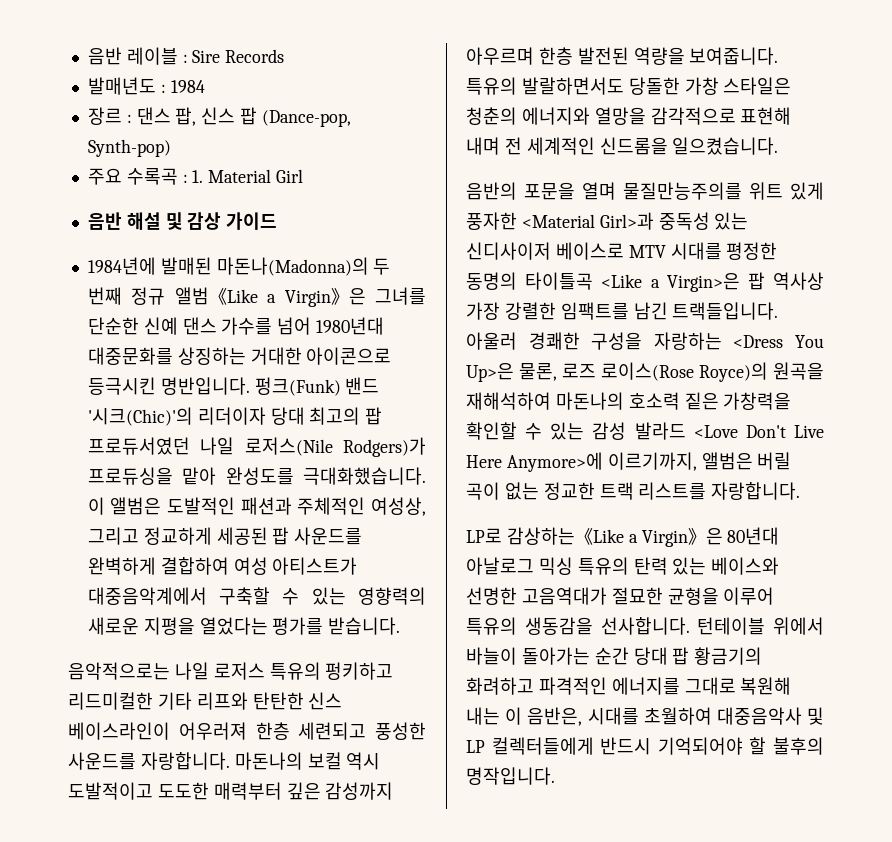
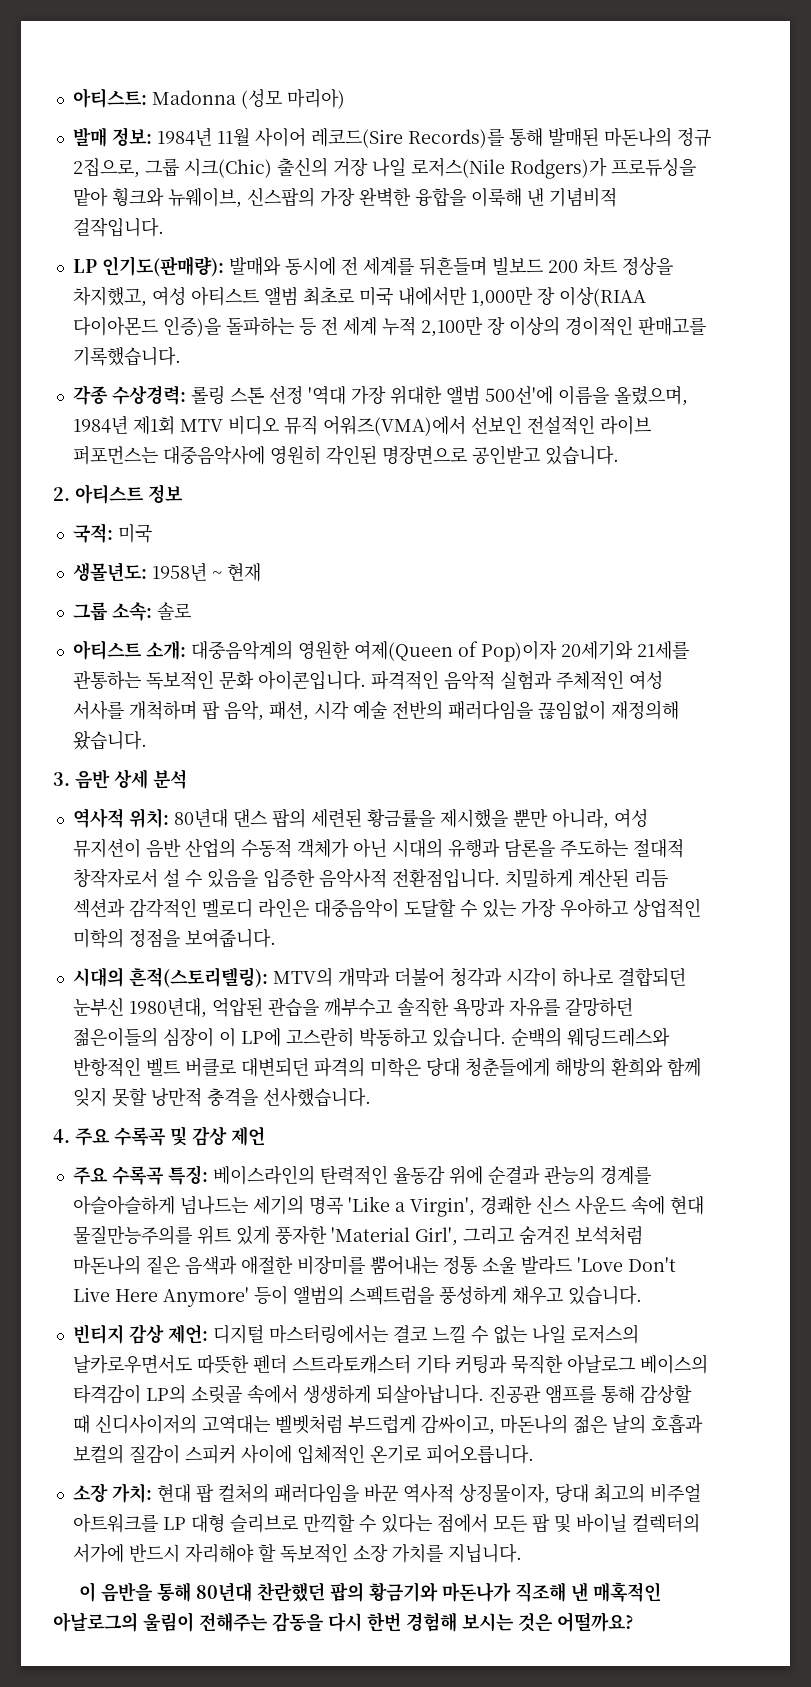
[87,47,285,65] [87,77,205,95] [87,107,351,127] [87,139,171,157] [87,168,304,185] [87,212,278,230] [87,257,391,276] [87,287,426,307] [87,317,385,335] [87,347,392,365] [87,377,380,396] [87,407,383,426] [87,437,190,455] 음반 레이블 : Sire Records // 발매년도 : 1984 // 장르 : 댄스 팝, 신스 팝 (Dance-pop, Synth-pop) // 주요 수록곡 : 1. Material Girl // 음반 해설 및 감상 가이드 // 1984년에 발매된 마돈나(Madonna)의 두 번째 정규 앨범《Like a Virgin》은 그녀를 단순한 신예 댄스 가수를 넘어 1980년대 대중문화를 상징하는 거대한 아이콘으로 등극시킨 명반입니다. 펑크(Funk) 밴드 '시크(Chic)'의 리더이자 당대 최고의 팝 프로듀서였던 -> [72,88,345,109] [72,127,711,148] [72,157,368,178] 아티스트: Madonna (성모 마리아) // 발매 정보: 1984년 11월 사이어 레코드(Sire Records)를 통해 발매된 마돈나의 정규 2집으로, 그룹 시크(Chic) 출신의 거장
[225,467,426,485] [87,497,426,516] [87,527,363,545] [87,557,358,575] [87,587,427,605] [87,617,401,635] [68,662,394,680] [68,692,343,710] [68,722,426,740] [68,752,381,770] [68,782,394,800] [466,47,779,65] [466,77,792,95] [466,107,792,125] [466,137,779,155] [466,182,824,200] [466,212,749,230] [466,242,778,260] [466,272,824,292] [466,302,779,320] [466,332,824,350] [466,362,824,382] [466,392,792,410] [466,422,824,440] [466,452,792,472] [466,482,801,500] [466,527,780,547] [466,557,780,575] [466,587,775,605] [466,617,824,635] [466,647,763,665] [466,677,792,695] [466,707,824,726] [466,737,824,755] [466,767,555,785] 완성도를 극대화했습니다. 이 앨범은 도발적인 패션과 주체적인 여성상, 그리고 정교하게 세공된 팝 사운드를 완벽하게 결합하여 여성 아티스트가 대중음악계에서 구축할 수 있는 영향력의 새로운 지평을 열었다는 평가를 받습니다. // 음악적으로는 나일 로저스 특유의 펑키하고 리드미컬한 기타 리프와 탄탄한 신스 베이스라인이 어우러져 한층 세련되고 풍성한 사운드를 자랑합니다. 마돈나의 보컬 역시 도발적이고 도도한 매력부터 깊은 감성까지 아우르며 한층 발전된 역량을 보여줍니다. 특유의 발랄하면서도 당돌한 가창 스타일은 청춘의 에너지와 열망을 감각적으로 표현해 내며 전 세계적인 신드롬을 일으켰습니다. // 음반의 포문을 열며 물질만능주의를 위트 있게 풍자한 <Material Girl>과 중독성 있는 신디사이저 베이스로 MTV 시대를 평정한 동명의 타이틀곡 <Like a Virgin>은 팝 역사상 가장 강렬한 임팩트를 남긴 트랙들입니다. 아울러 경쾌한 구성을 자랑하는 <Dress You Up>은 물론, 로즈 로이스(Rose Royce)의 원곡을 재해석하여 마돈나의 호소력 짙은 가창력을 확인할 수 있는 감성 발라드 <Love Don't Live Here Anymore>에 이르기까지, 앨범은 버릴 곡이 없는 정교한 트랙 리스트를 자랑합니다. // LP로 감상하는《Like a Virgin》은 80년대 아날로그 믹싱 특유의 탄력 있는 베이스와 선명한 고음역대가 절묘한 균형을 이루어 특유의 생동감을 선사합니다. 턴테이블 위에서 바늘이 돌아가는 순간 당대 팝 황금기의 화려하고 파격적인 에너지를 그대로 복원해 내는 이 음반은, 시대를 초월하여 대중음악사 및 LP 컬렉터들에게 반드시 기억되어야 할 불후의 명작입니다. -> [111,187,617,208] [72,217,164,237] [72,256,673,277] [72,286,646,307] [72,316,706,337] [72,346,181,366] [72,385,688,406] [72,415,651,436] [72,445,619,465] [53,484,183,504] [72,523,152,543] [72,562,261,582] [72,602,191,621] [72,640,689,662] [72,670,663,690] [72,700,679,721] [72,730,147,750] [53,769,187,789] [72,808,648,829] [72,838,684,858] [72,868,668,888] [72,898,701,918] [72,928,276,948] [72,967,686,988] [72,997,633,1018] [72,1027,670,1047] [72,1057,701,1077] [72,1087,371,1107] [53,1126,265,1146] [72,1165,651,1185] [72,1195,704,1217] [72,1225,643,1246] [72,1255,676,1275] [72,1285,642,1307] [72,1324,639,1344] [72,1354,708,1374] [72,1384,692,1404] [72,1414,703,1435] [72,1444,534,1464] [72,1483,701,1504] [72,1513,700,1533] [72,1543,522,1563] [78,1582,661,1602] [53,1612,634,1632] 훵크와 뉴웨이브, 신스팝의 가장 완벽한 융합을 이룩해 낸 기념비적 걸작입니다. // LP 인기도(판매량): 발매와 동시에 전 세계를 뒤흔들며 빌보드 200 차트 정상을 차지했고, 여성 아티스트 앨범 최초로 미국 내에서만 1,000만 장 이상(RIAA 다이아몬드 인증)을 돌파하는 등 전 세계 누적 2,100만 장 이상의 경이적인 판매고를 기록했습니다. // 각종 수상경력: 롤링 스톤 선정 '역대 가장 위대한 앨범 500선'에 이름을 올렸으며, 1984년 제1회 MTV 비디오 뮤직 어워즈(VMA)에서 선보인 전설적인 라이브 퍼포먼스는 대중음악사에 영원히 각인된 명장면으로 공인받고 있습니다. // 2. 아티스트 정보 // 국적: 미국 // 생몰년도: 1958년 ~ 현재 // 그룹 소속: 솔로 // 아티스트 소개: 대중음악계의 영원한 여제(Queen of Pop)이자 20세기와 21세를 관통하는 독보적인 문화 아이콘입니다. 파격적인 음악적 실험과 주체적인 여성 서사를 개척하며 팝 음악, 패션, 시각 예술 전반의 패러다임을 끊임없이 재정의해 왔습니다. // 3. 음반 상세 분석 // 역사적 위치: 80년대 댄스 팝의 세련된 황금률을 제시했을 뿐만 아니라, 여성 뮤지션이 음반 산업의 수동적 객체가 아닌 시대의 유행과 담론을 주도하는 절대적 창작자로서 설 수 있음을 입증한 음악사적 전환점입니다. 치밀하게 계산된 리듬 섹션과 감각적인 멜로디 라인은 대중음악이 도달할 수 있는 가장 우아하고 상업적인 미학의 정점을 보여줍니다. // 시대의 흔적(스토리텔링): MTV의 개막과 더불어 청각과 시각이 하나로 결합되던 눈부신 1980년대, 억압된 관습을 깨부수고 솔직한 욕망과 자유를 갈망하던 젊은이들의 심장이 이 LP에 고스란히 박동하고 있습니다. 순백의 웨딩드레스와 반항적인 벨트 버클로 대변되던 파격의 미학은 당대 청춘들에게 해방의 환희와 함께 잊지 못할 낭만적 충격을 선사했습니다. // 4. 주요 수록곡 및 감상 제언 // 주요 수록곡 특징: 베이스라인의 탄력적인 율동감 위에 순결과 관능의 경계를 아슬아슬하게 넘나드는 세기의 명곡 'Like a Virgin', 경쾌한 신스 사운드 속에 현대 물질만능주의를 위트 있게 풍자한 'Material Girl', 그리고 숨겨진 보석처럼 마돈나의 짙은 음색과 애절한 비장미를 뿜어내는 정통 소울 발라드 'Love Don't Live Here Anymore' 등이 앨범의 스펙트럼을 풍성하게 채우고 있습니다. // 빈티지 감상 제언: 디지털 마스터링에서는 결코 느낄 수 없는 나일 로저스의 날카로우면서도 따뜻한 펜더 스트라토캐스터 기타 커팅과 묵직한 아날로그 베이스의 타격감이 LP의 소릿골 속에서 생생하게 되살아납니다. 진공관 앰프를 통해 감상할 때 신디사이저의 고역대는 벨벳처럼 부드럽게 감싸이고, 마돈나의 젊은 날의 호흡과 보컬의 질감이 스피커 사이에 입체적인 온기로 피어오릅니다. // 소장 가치: 현대 팝 컬처의 패러다임을 바꾼 역사적 상징물이자, 당대 최고의 비주얼 아트워크를 LP 대형 슬리브로 만끽할 수 있다는 점에서 모든 팝 및 바이닐 컬렉터의 서가에 반드시 자리해야 할 독보적인 소장 가치를 지닙니다. // 이 음반을 통해 80년대 찬란했던 팝의 황금기와 마돈나가 직조해 낸 매혹적인 아날로그의 울림이 전해주는 감동을 다시 한번 경험해 보시는 것은 어떨까요?

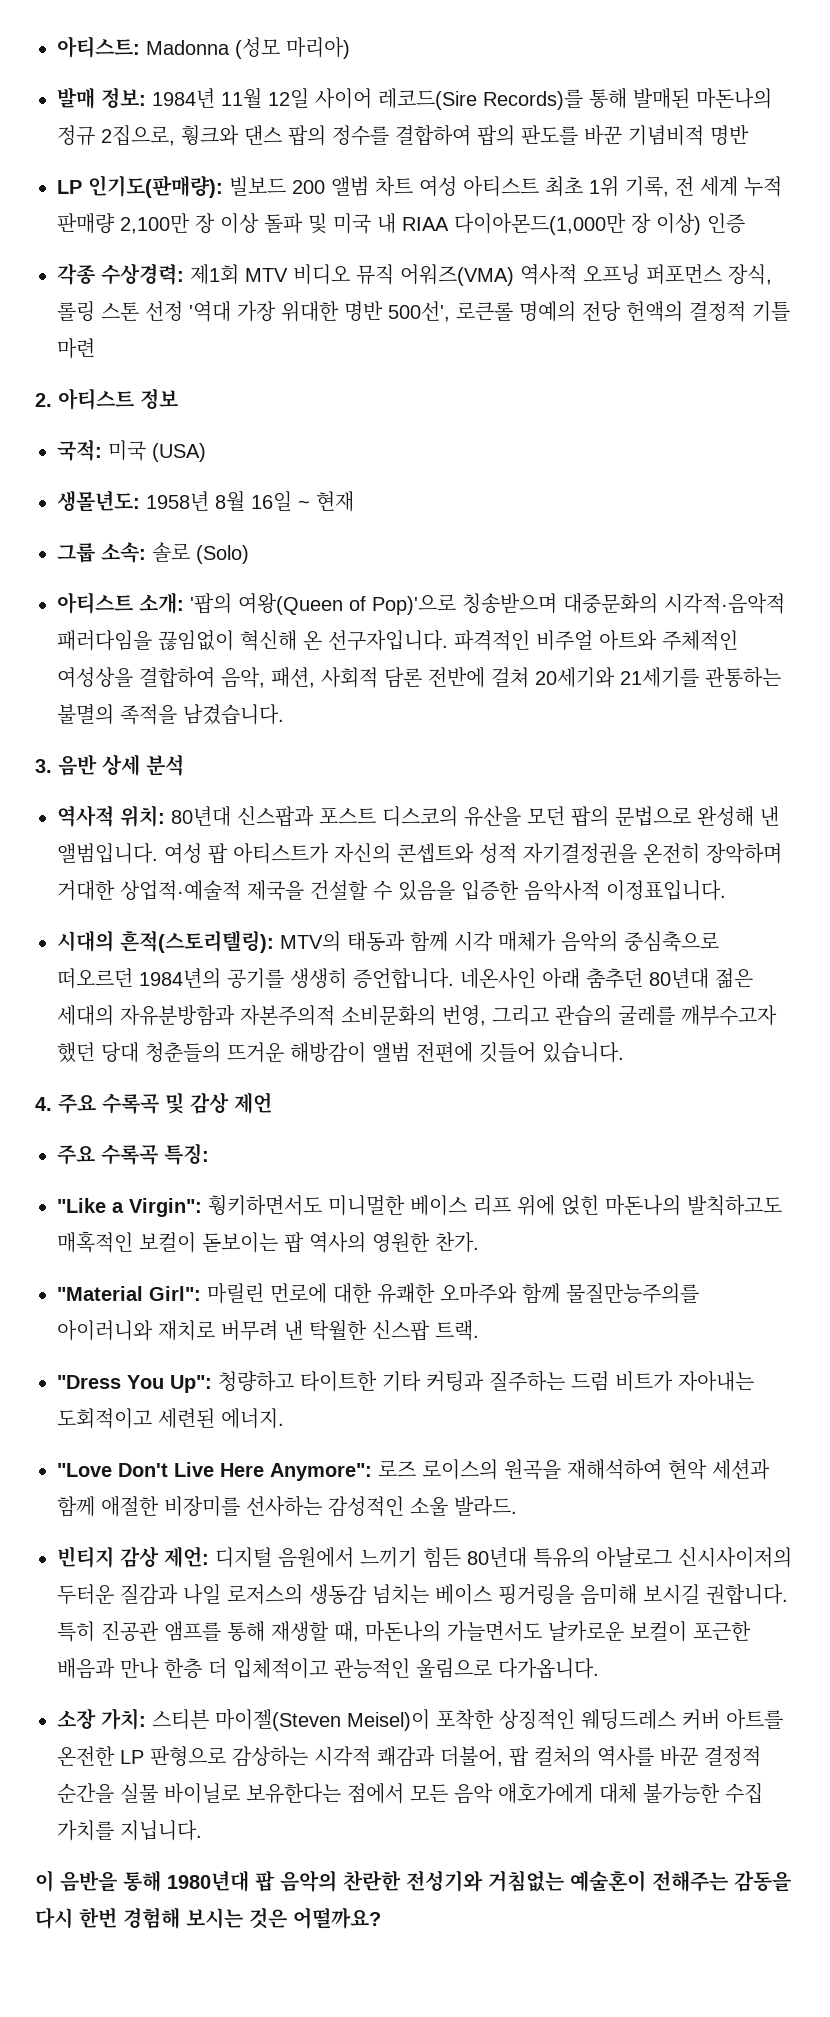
(250, 137) none -> [268,88,309,108] 12일
[144,157,696,179] [72,187,617,208] [72,217,164,237] [72,256,673,277] [72,286,646,307] [72,316,316,337] 그룹 시크(Chic) 출신의 거장 나일 로저스(Nile Rodgers)가 프로듀싱을 맡아 훵크와 뉴웨이브, 신스팝의 가장 완벽한 융합을 이룩해 낸 기념비적 걸작입니다. // LP 인기도(판매량): 발매와 동시에 전 세계를 뒤흔들며 빌보드 200 차트 정상을 차지했고, 여성 아티스트 앨범 최초로 미국 내에서만 1,000만 장 이상(RIAA 다이아몬드 인증)을 돌파하는 등 -> [181,125,749,146] [57,175,669,198] 훵크와 댄스 팝의 정수를 결합하여 팝의 판도를 바꾼 기념비적 명반 // LP 인기도(판매량): 빌보드 200 앨범 차트 여성 아티스트 최초 1위 기록,
(416, 326) none -> [57,213,115,234] 판매량
[508,316,706,336] [72,346,181,366] [72,385,186,405] 이상의 경이적인 판매고를 기록했습니다. // 각종 수상경력: -> [220,213,745,235] [57,263,772,286] 이상 돌파 및 미국 내 RIAA 다이아몬드(1,000만 장 이상) 인증 // 각종 수상경력: 제1회 MTV 비디오 뮤직 어워즈(VMA) 역사적 오프닝 퍼포먼스 장식,
[445,385,688,406] [72,415,651,436] [72,445,619,465] 앨범 500선'에 이름을 올렸으며, 1984년 제1회 MTV 비디오 뮤직 어워즈(VMA)에서 선보인 전설적인 라이브 퍼포먼스는 대중음악사에 영원히 각인된 명장면으로 공인받고 있습니다. -> [344,301,790,322] [57,338,95,359] 명반 500선', 로큰롤 명예의 전당 헌액의 결정적 기틀 마련
(152, 533) none -> [152,443,206,462] (USA)
(207, 571) none -> [215,490,292,511] 8월 16일
(191, 611) none -> [196,545,249,564] (Solo)
[190,640,689,662] [72,670,663,690] [72,700,679,721] [72,730,147,750] 대중음악계의 영원한 여제(Queen of Pop)이자 20세기와 21세를 관통하는 독보적인 문화 아이콘입니다. 파격적인 음악적 실험과 주체적인 여성 서사를 개척하며 팝 음악, 패션, 시각 예술 전반의 패러다임을 끊임없이 재정의해 왔습니다. -> [190,593,785,615] [57,630,738,651] [57,667,781,688] [57,704,284,725] '팝의 여왕(Queen of Pop)'으로 칭송받으며 대중문화의 시각적·음악적 패러다임을 끊임없이 혁신해 온 선구자입니다. 파격적인 비주얼 아트와 주체적인 여성상을 결합하여 음악, 패션, 사회적 담론 전반에 걸쳐 20세기와 21세기를 관통하는 불멸의 족적을 남겼습니다.
[232,808,648,829] [72,838,684,858] [72,868,668,888] [72,898,701,918] [72,928,276,948] [72,967,686,988] [72,997,633,1018] [72,1027,670,1047] [72,1057,701,1077] [72,1087,371,1107] 댄스 팝의 세련된 황금률을 제시했을 뿐만 아니라, 여성 뮤지션이 음반 산업의 수동적 객체가 아닌 시대의 유행과 담론을 주도하는 절대적 창작자로서 설 수 있음을 입증한 음악사적 전환점입니다. 치밀하게 계산된 리듬 섹션과 감각적인 멜로디 라인은 대중음악이 도달할 수 있는 가장 우아하고 상업적인 미학의 정점을 보여줍니다. // 시대의 흔적(스토리텔링): MTV의 개막과 더불어 청각과 시각이 하나로 결합되던 눈부신 1980년대, 억압된 관습을 깨부수고 솔직한 욕망과 자유를 갈망하던 젊은이들의 심장이 이 LP에 고스란히 박동하고 있습니다. 순백의 웨딩드레스와 반항적인 벨트 버클로 대변되던 파격의 미학은 당대 청춘들에게 해방의 환희와 함께 잊지 못할 낭만적 충격을 선사했습니다. -> [237,806,779,827] [57,843,782,864] [57,880,726,901] [57,930,719,953] [57,968,753,989] [57,1005,777,1026] [57,1042,624,1063] 신스팝과 포스트 디스코의 유산을 모던 팝의 문법으로 완성해 낸 앨범입니다. 여성 팝 아티스트가 자신의 콘셉트와 성적 자기결정권을 온전히 장악하며 거대한 상업적·예술적 제국을 건설할 수 있음을 입증한 음악사적 이정표입니다. // 시대의 흔적(스토리텔링): MTV의 태동과 함께 시각 매체가 음악의 중심축으로 떠오르던 1984년의 공기를 생생히 증언합니다. 네온사인 아래 춤추던 80년대 젊은 세대의 자유분방함과 자본주의적 소비문화의 번영, 그리고 관습의 굴레를 깨부수고자 했던 당대 청춘들의 뜨거운 해방감이 앨범 전편에 깃들어 있습니다.
[212,1165,651,1185] [72,1195,704,1217] [72,1225,643,1246] [72,1255,676,1275] [72,1285,642,1307] [72,1324,639,1344] [72,1354,708,1374] [72,1384,692,1404] [72,1414,703,1435] [72,1444,534,1464] [72,1483,701,1504] [72,1513,700,1533] [72,1543,388,1563] 베이스라인의 탄력적인 율동감 위에 순결과 관능의 경계를 아슬아슬하게 넘나드는 세기의 명곡 'Like a Virgin', 경쾌한 신스 사운드 속에 현대 물질만능주의를 위트 있게 풍자한 'Material Girl', 그리고 숨겨진 보석처럼 마돈나의 짙은 음색과 애절한 비장미를 뿜어내는 정통 소울 발라드 'Love Don't Live Here Anymore' 등이 앨범의 스펙트럼을 풍성하게 채우고 있습니다. // 빈티지 감상 제언: 디지털 마스터링에서는 결코 느낄 수 없는 나일 로저스의 날카로우면서도 따뜻한 펜더 스트라토캐스터 기타 커팅과 묵직한 아날로그 베이스의 타격감이 LP의 소릿골 속에서 생생하게 되살아납니다. 진공관 앰프를 통해 감상할 때 신디사이저의 고역대는 벨벳처럼 부드럽게 감싸이고, 마돈나의 젊은 날의 호흡과 보컬의 질감이 스피커 사이에 입체적인 온기로 피어오릅니다. // 소장 가치: 현대 팝 컬처의 패러다임을 바꾼 역사적 상징물이자, 당대 최고의 비주얼 아트워크를 LP 대형 슬리브로 만끽할 수 있다는 점에서 모든 팝 및 바이닐 컬렉터의 서가에 반드시 자리해야 할 독보적인 소장 -> [57,1195,782,1217] [57,1231,479,1253] [57,1283,699,1304] [57,1319,479,1341] [57,1371,754,1393] [57,1408,284,1429] [57,1459,770,1481] [57,1496,517,1517] [57,1546,792,1568] [57,1584,788,1605] [57,1621,751,1642] [57,1658,599,1679] [57,1708,783,1731] [57,1746,761,1767] [57,1783,763,1804] // "Like a Virgin": 훵키하면서도 미니멀한 베이스 리프 위에 얹힌 마돈나의 발칙하고도 매혹적인 보컬이 돋보이는 팝 역사의 영원한 찬가. // "Material Girl": 마릴린 먼로에 대한 유쾌한 오마주와 함께 물질만능주의를 아이러니와 재치로 버무려 낸 탁월한 신스팝 트랙. // "Dress You Up": 청량하고 타이트한 기타 커팅과 질주하는 드럼 비트가 자아내는 도회적이고 세련된 에너지. // "Love Don't Live Here Anymore": 로즈 로이스의 원곡을 재해석하여 현악 세션과 함께 애절한 비장미를 선사하는 감성적인 소울 발라드. // 빈티지 감상 제언: 디지털 음원에서 느끼기 힘든 80년대 특유의 아날로그 신시사이저의 두터운 질감과 나일 로저스의 생동감 넘치는 베이스 핑거링을 음미해 보시길 권합니다. 특히 진공관 앰프를 통해 재생할 때, 마돈나의 가늘면서도 날카로운 보컬이 포근한 배음과 만나 한층 더 입체적이고 관능적인 울림으로 다가옵니다. // 소장 가치: 스티븐 마이젤(Steven Meisel)이 포착한 상징적인 웨딩드레스 커버 아트를 온전한 LP 판형으로 감상하는 시각적 쾌감과 더불어, 팝 컬처의 역사를 바꾼 결정적 순간을 실물 바이닐로 보유한다는 점에서 모든 음악 애호가에게 대체 불가능한 수집
[195,1582,661,1602] [53,1612,194,1632] 80년대 찬란했던 팝의 황금기와 마돈나가 직조해 낸 매혹적인 아날로그의 울림이 -> [167,1870,646,1892] 1980년대 팝 음악의 찬란한 전성기와 거침없는 예술혼이

